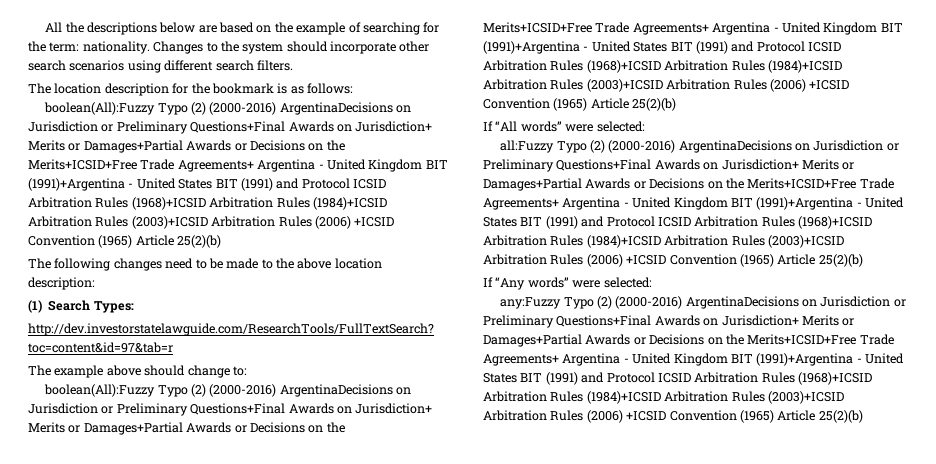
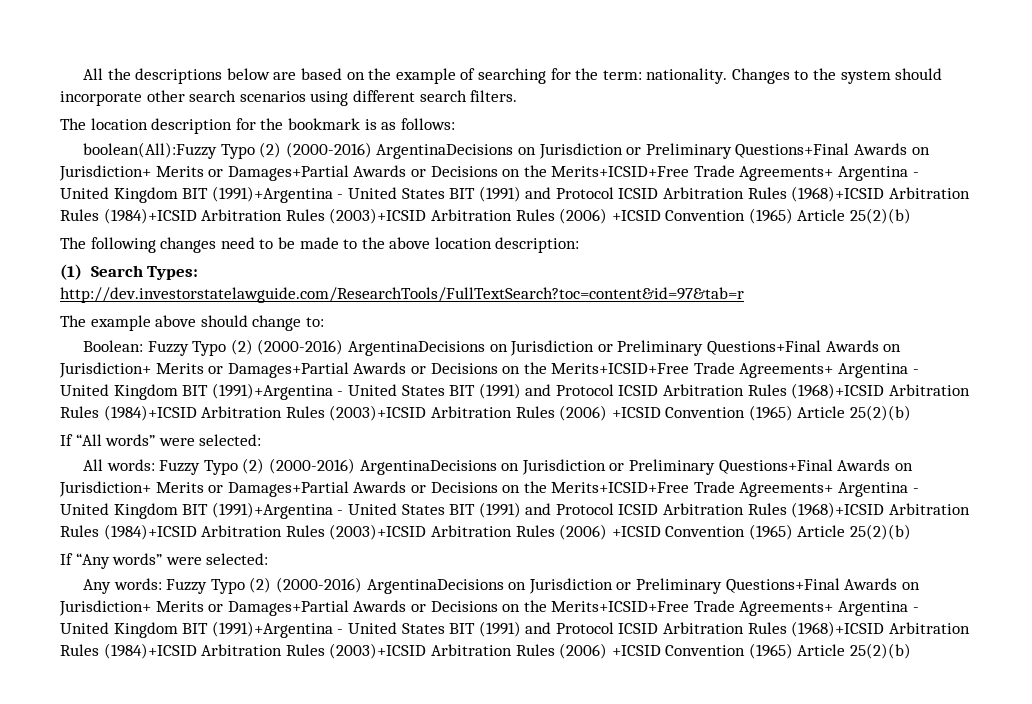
[44,384,156,397] boolean(All):Fuzzy -> [83,340,189,356] Boolean: Fuzzy
[500,140,555,153] all:Fuzzy -> [83,459,201,475] All words: Fuzzy
[500,297,562,309] any:Fuzzy -> [83,578,208,594] Any words: Fuzzy

